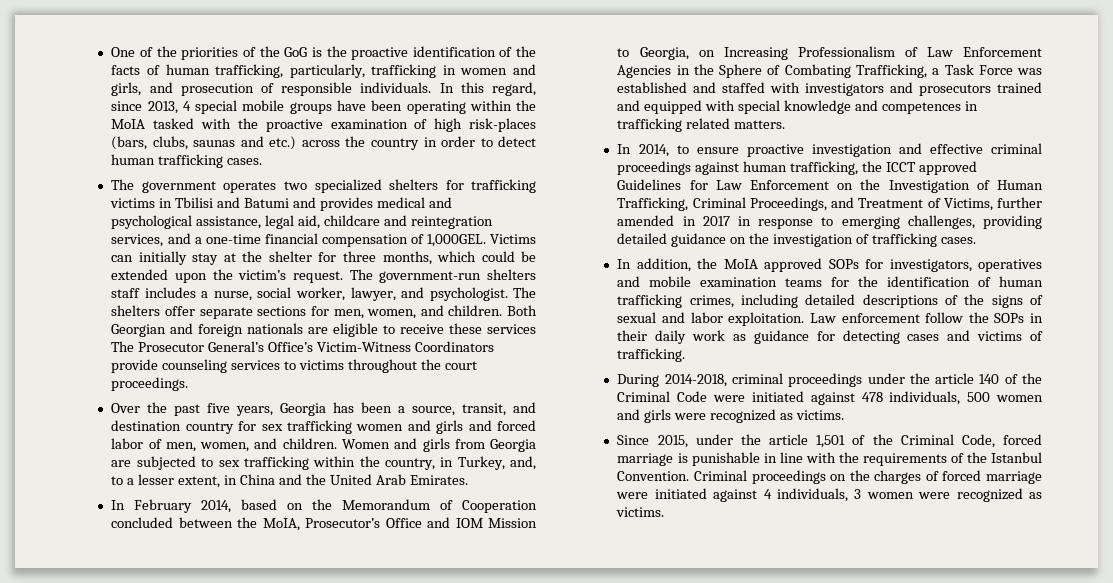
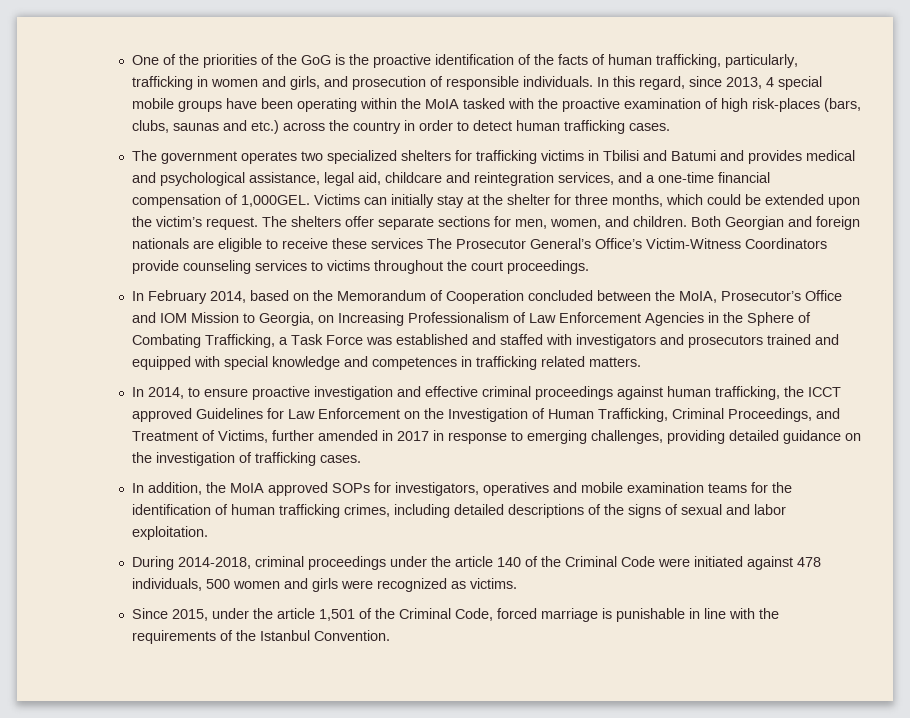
[379,269,536,283] [111,287,536,301] government-run shelters staff includes a nurse, social worker, lawyer, and psychologist. The -> (287, 221) none
[111,402,536,416] [111,420,536,434] [111,438,536,452] [111,456,536,470] [111,474,468,488] // Over the past five years, Georgia has been a source, transit, and destination country for sex trafficking women and girls and forced labor of men, women, and children. Women and girls from Georgia are subjected to sex trafficking within the country, in Turkey, and, to a lesser extent, in China and the United Arab Emirates. -> (589, 267) none
[809,312,1043,323] [617,330,1043,344] [617,348,686,362] Law enforcement follow the SOPs in their daily work as guidance for detecting cases and victims of trafficking. -> (208, 533) none
[694,470,1042,484] [616,488,1042,502] [616,507,665,517] Criminal proceedings on the charges of forced marriage were initiated against 4 individuals, 3 women were recognized as victims. -> (390, 635) none

